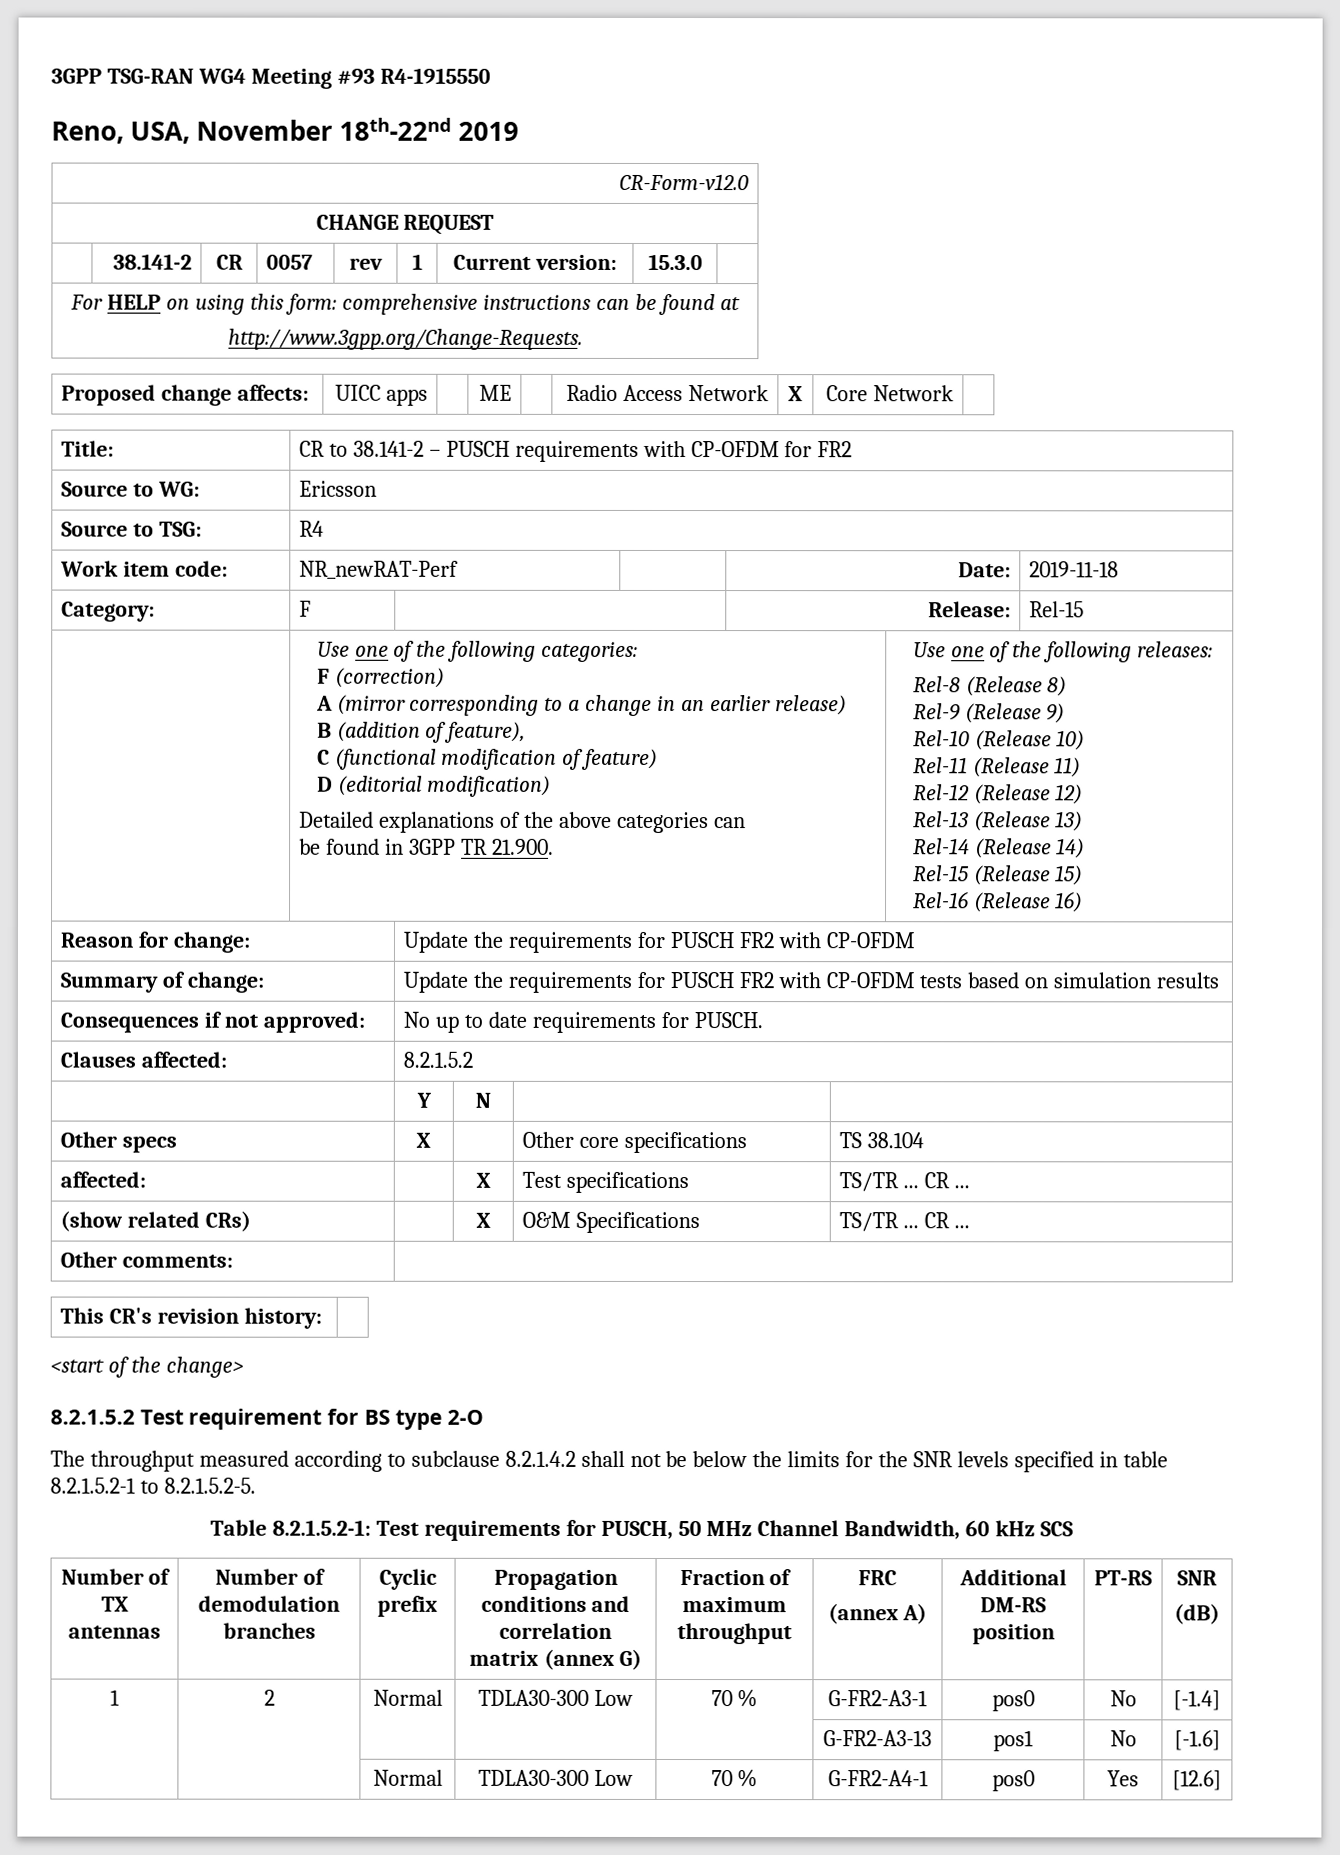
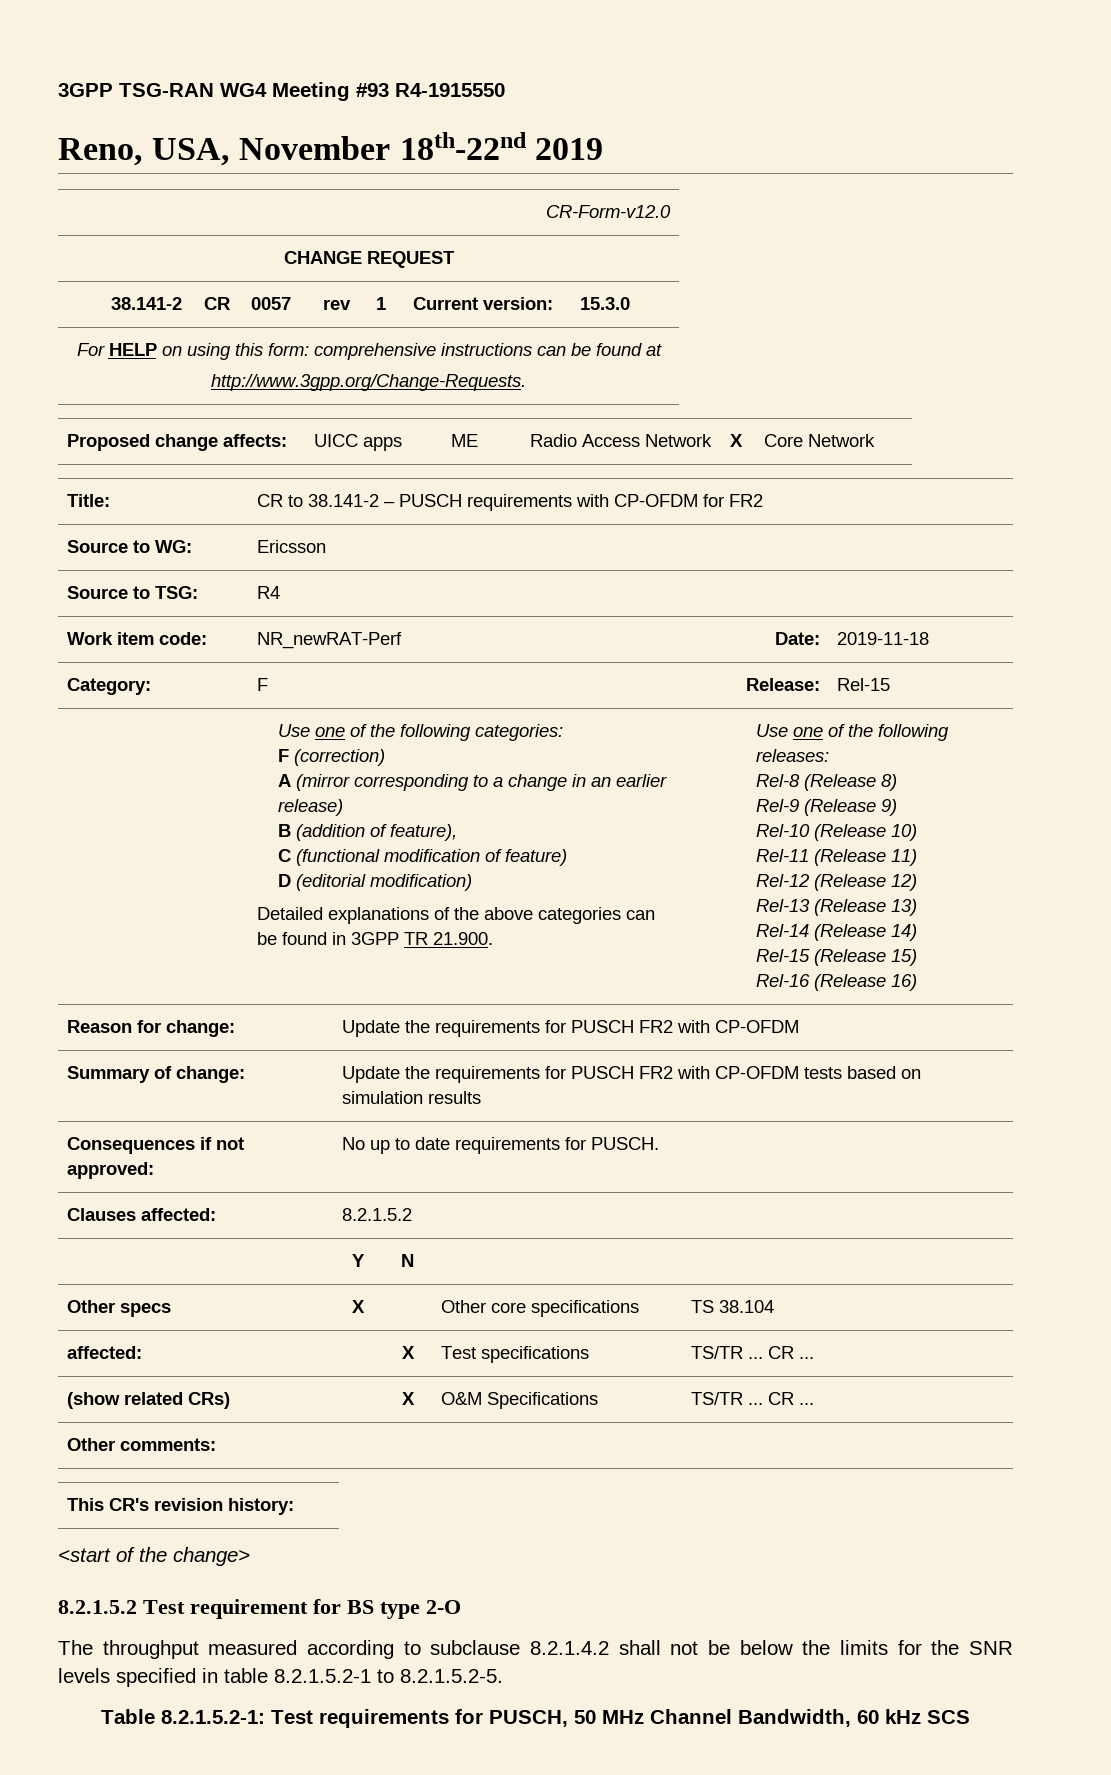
[60,1568,172,1585] [100,1596,129,1612] [68,1625,161,1639] [215,1568,326,1585] [198,1595,340,1612] [222,1622,316,1639] [378,1568,437,1590] [377,1595,438,1617] [493,1569,618,1590] [480,1595,631,1612] [498,1622,612,1639] [468,1648,643,1670] [679,1569,793,1586] [682,1597,787,1613] [677,1623,792,1645] [858,1570,897,1586] [827,1603,928,1625] [958,1569,1067,1586] [980,1597,1047,1613] [971,1624,1055,1645] [1094,1570,1153,1586] [1177,1570,1217,1586] [1174,1603,1220,1625] [110,1689,120,1706] [263,1689,275,1706] [372,1689,443,1706] [478,1689,633,1706] [710,1689,759,1708] [828,1690,928,1707] [991,1690,1035,1712] [1109,1690,1137,1707] [1173,1690,1221,1711] [823,1730,932,1747] [993,1730,1034,1752] [1109,1730,1137,1747] [1173,1730,1221,1751] [372,1769,443,1786] [478,1769,633,1786] [710,1769,759,1788] [827,1770,929,1787] [991,1770,1035,1792] [1107,1770,1139,1787] [1172,1770,1222,1791] // Number of TX antennas | Number of demodulation branches | Cyclic prefix | Propagation conditions and correlation matrix (annex G) | Fraction of maximum throughput | FRC // (annex A) | Additional DM-RS position | PT-RS | SNR // (dB) // 1 | 2 | Normal | TDLA30-300 Low | 70 % | G-FR2-A3-1 | pos0 | No | [-1.4] // | | | | | G-FR2-A3-13 | pos1 | No | [-1.6] // | | Normal | TDLA30-300 Low | 70 % | G-FR2-A4-1 | pos0 | Yes | [12.6] -> (970, 1717) none

